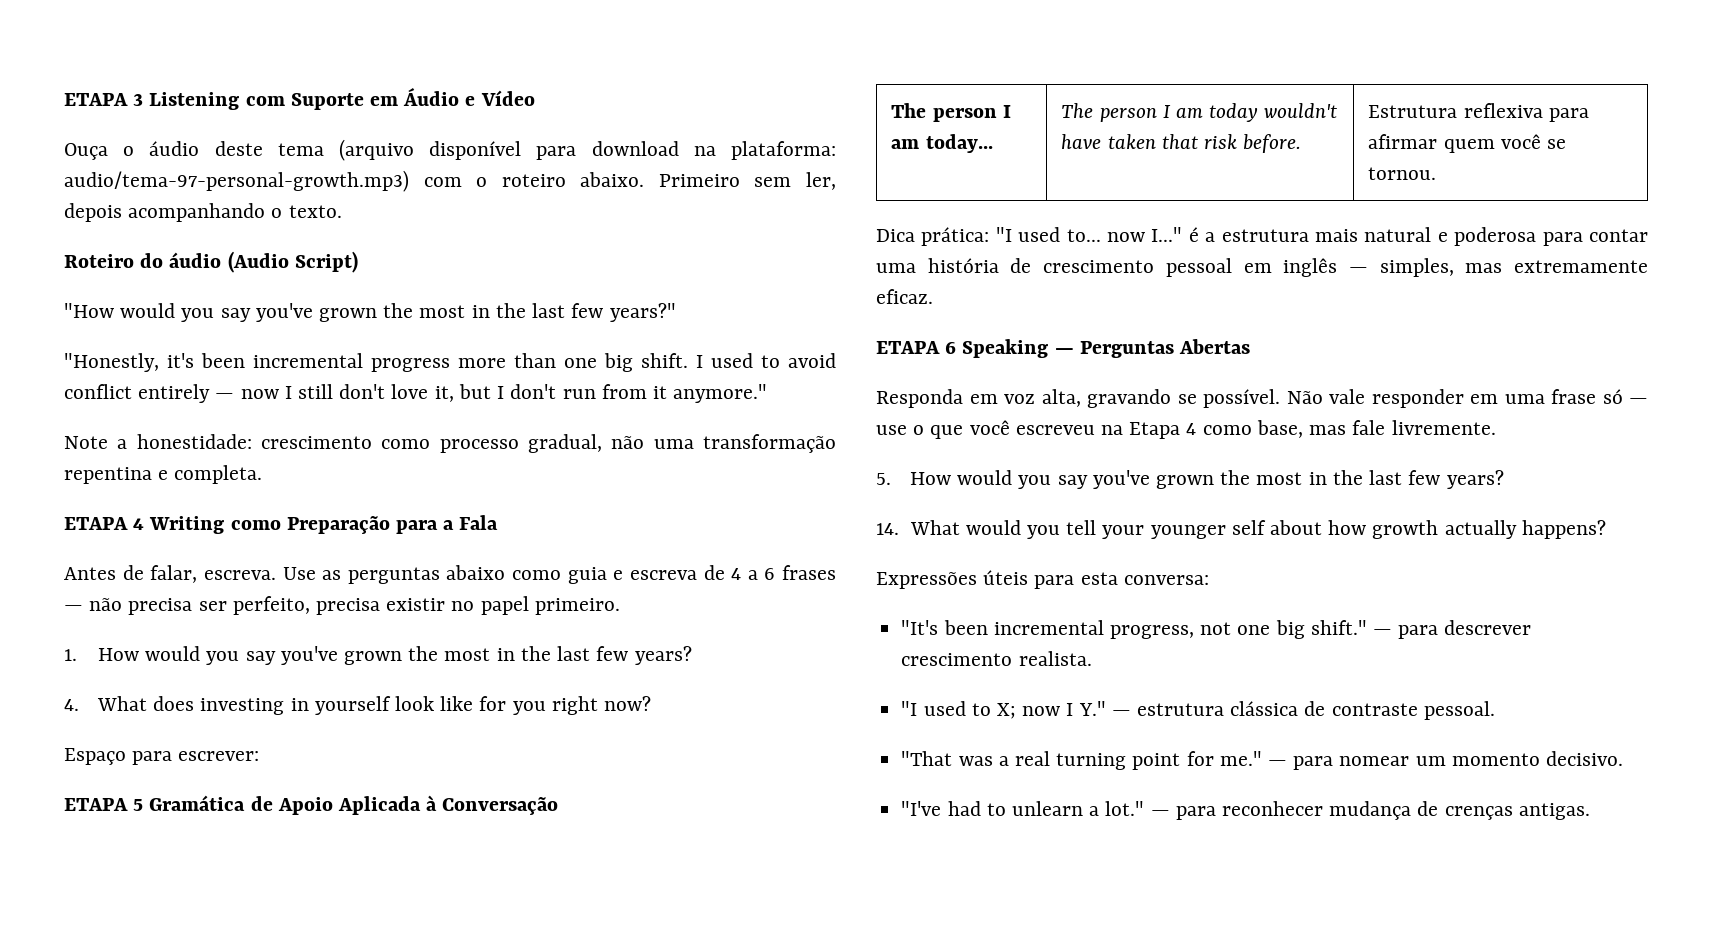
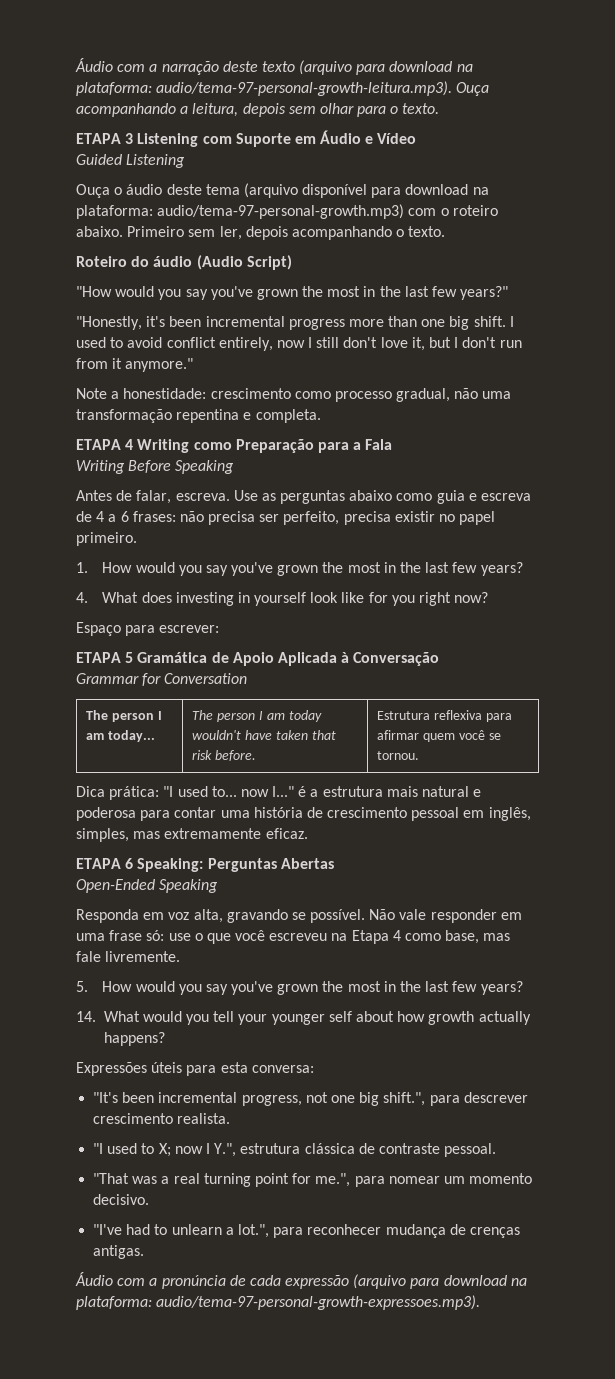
(64, 99) none -> [75,58,473,75] [76,81,490,96] [76,103,440,117] Áudio com a narração deste texto (arquivo para download na plataforma: audio/tema-97-personal-growth-leitura.mp3). Ouça acompanhando a leitura, depois sem olhar para o texto. //
(535, 98) none -> [76,154,186,168] // Guided Listening
[138,384,235,403] entirely — -> [218,337,273,351] entirely,
(499, 522) none -> [76,460,235,474] // Writing Before Speaking
[782,565,836,580] [64,605,83,611] frases — -> [132,511,176,522] frases:
(559, 806) none -> [76,673,248,686] // Grammar for Conversation
[1283,258,1368,277] inglês — -> [488,807,531,821] inglês,
[962,339,1074,358] Speaking — -> [137,858,204,872] Speaking:
(1251, 346) none -> [76,879,219,893] // Open-Ended Speaking
[1602,389,1648,404] só — -> [146,930,165,941] só:
[1310,620,1392,635] shift." — -> [383,1092,426,1106] shift.",
[1078,701,1131,716] Y." — -> [214,1143,237,1157] Y.",
[1219,751,1287,766] me." — -> [315,1173,351,1187] me.",
[1105,801,1170,816] lot." — -> [237,1224,269,1238] lot.",
(1590, 811) none -> [75,1272,527,1289] [76,1295,481,1310] // Áudio com a pronúncia de cada expressão (arquivo para download na plataforma: audio/tema-97-personal-growth-expressoes.mp3).

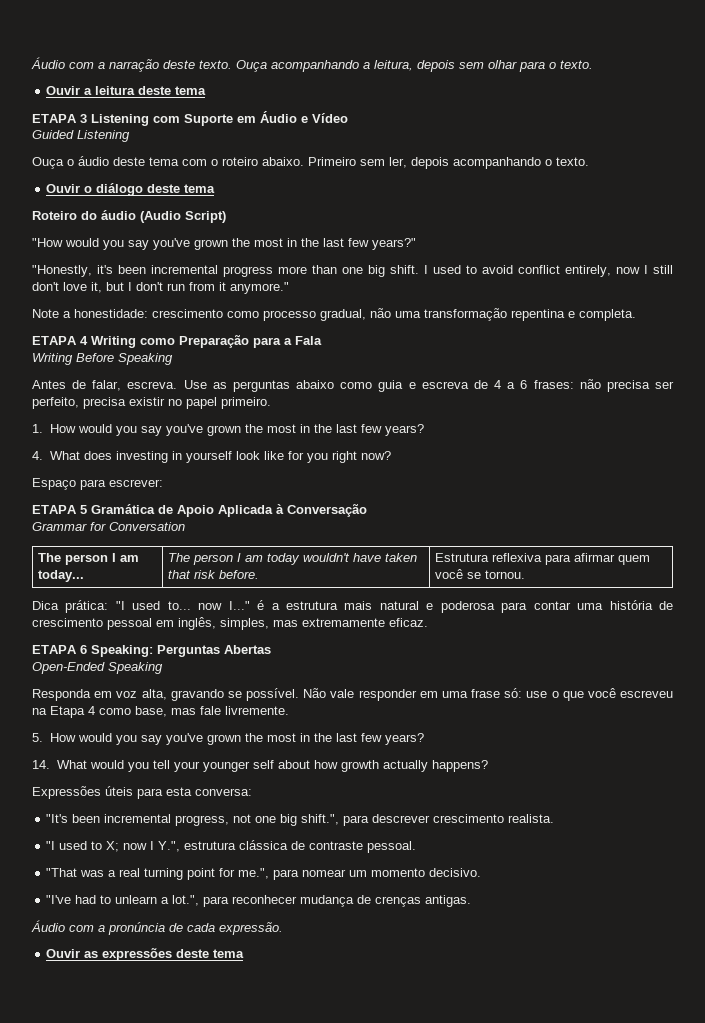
[261,60,473,75] [76,81,453,96] texto (arquivo para download na plataforma: audio/tema-97-personal-growth-leitura.mp3). -> [199,60,232,69] texto.
(440, 108) none -> [46,86,207,95] // Ouvir a leitura deste tema
[243,183,489,198] [76,204,405,219] (arquivo disponível para download na plataforma: audio/tema-97-personal-growth.mp3) -> (179, 161) none
(446, 231) none -> [46,183,216,196] // Ouvir o diálogo deste tema
[285,1274,527,1289] [76,1295,481,1310] expressão (arquivo para download na plataforma: audio/tema-97-personal-growth-expressoes.mp3). -> [219,922,283,935] [46,948,245,961] expressão. // Ouvir as expressões deste tema

